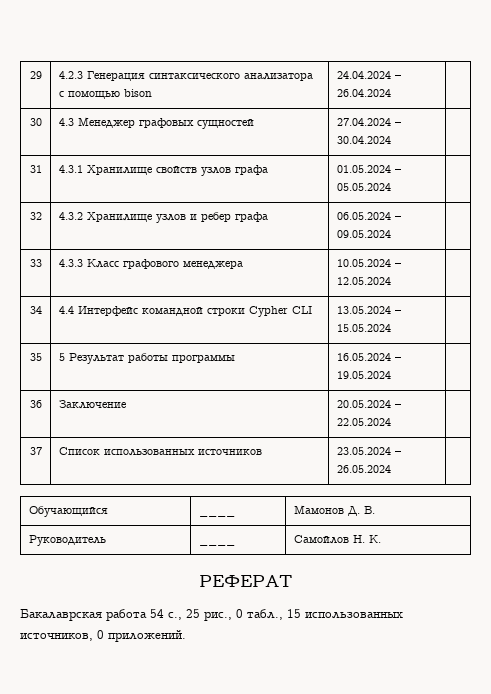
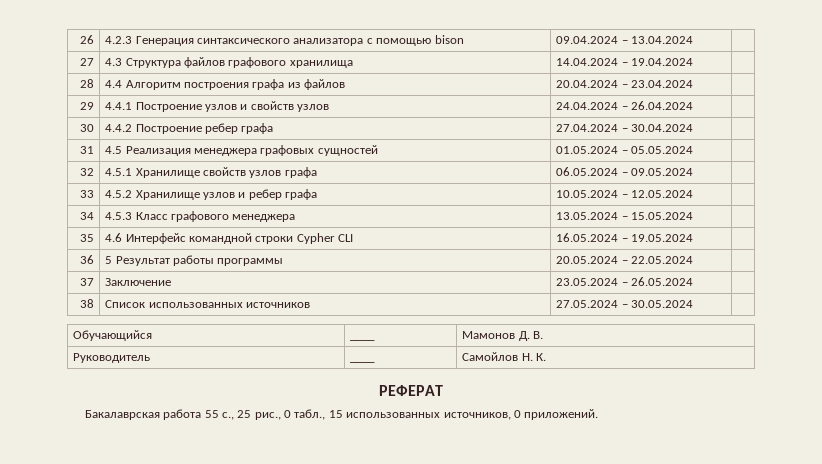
[30,71,43,79] 29 -> [79,35,94,44] 26
(152, 93) none -> [556,36,694,44] [79,58,94,66] [105,57,353,68] [556,58,694,66] [79,79,94,88] [105,79,346,90] [556,80,694,88] [79,102,94,110] [105,101,330,112] | 09.04.2024 – 13.04.2024 | // 27 | 4.3 Структура файлов графового хранилища | 14.04.2024 – 19.04.2024 | // 28 | 4.4 Алгоритм построения графа из файлов | 20.04.2024 – 23.04.2024 | // 29 | 4.4.1 Построение узлов и свойств узлов
[58,117,254,129] 4.3 Менеджер графовых сущностей -> [105,123,274,134] 4.4.2 Построение ребер графа
[58,165,268,176] 4.3.1 Хранилище свойств узлов графа -> [105,145,378,156] 4.5 Реализация менеджера графовых сущностей
[58,212,231,223] 4.3.2 Хранилище узлов и ребер -> [105,167,282,178] 4.5.1 Хранилище свойств узлов
[58,259,243,269] [336,259,401,267] [336,277,391,285] [30,306,43,314] [58,306,312,317] [336,306,401,314] [336,324,391,332] [30,353,43,361] [58,353,235,364] 4.3.3 Класс графового менеджера | 10.05.2024 – 12.05.2024 | // 34 | 4.4 Интерфейс командной строки Cypher CLI | 13.05.2024 – 15.05.2024 | // 35 | 5 Результат работы программы -> [105,189,318,200] [556,190,694,198] [79,212,94,220] [105,211,296,222] [556,212,694,220] [79,234,94,242] [105,233,354,244] 4.5.2 Хранилище узлов и ребер графа | 10.05.2024 – 12.05.2024 | // 34 | 4.5.3 Класс графового менеджера | 13.05.2024 – 15.05.2024 | // 35 | 4.6 Интерфейс командной строки Cypher CLI
[58,400,126,409] Заключение -> [105,255,284,266] 5 Результат работы программы
(43, 451) none -> [105,278,172,286] [556,277,694,286] [79,299,94,308] | Заключение | 23.05.2024 – 26.05.2024 | // 38
[336,447,401,455] [336,465,391,473] 23.05.2024 – 26.05.2024 -> [556,300,694,308] 27.05.2024 – 30.05.2024
[150,609,164,618] 54 -> [204,410,219,418] 55

